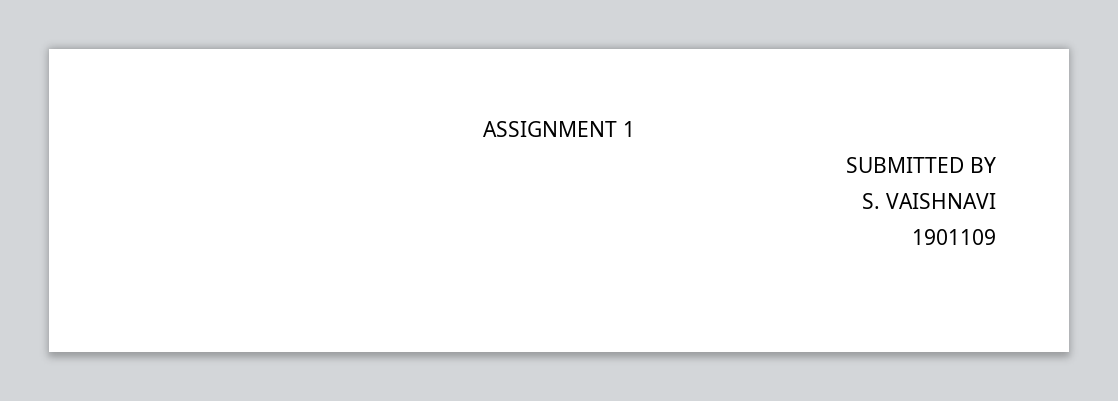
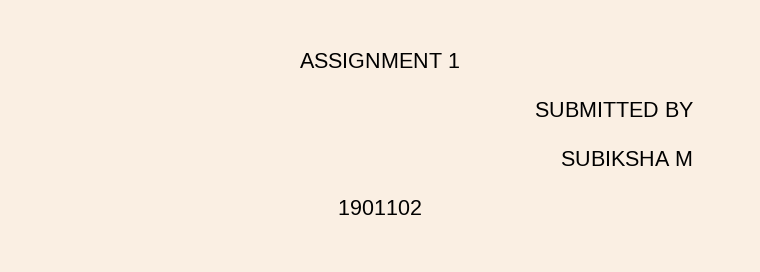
[862,193,996,209] [912,229,996,245] S. VAISHNAVI // 1901109 -> [561,151,693,166] [338,200,422,215] SUBIKSHA M // 1901102

